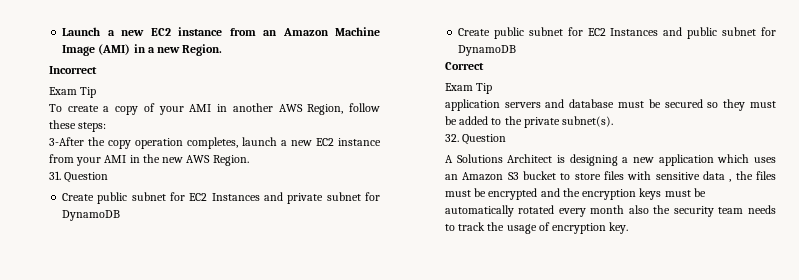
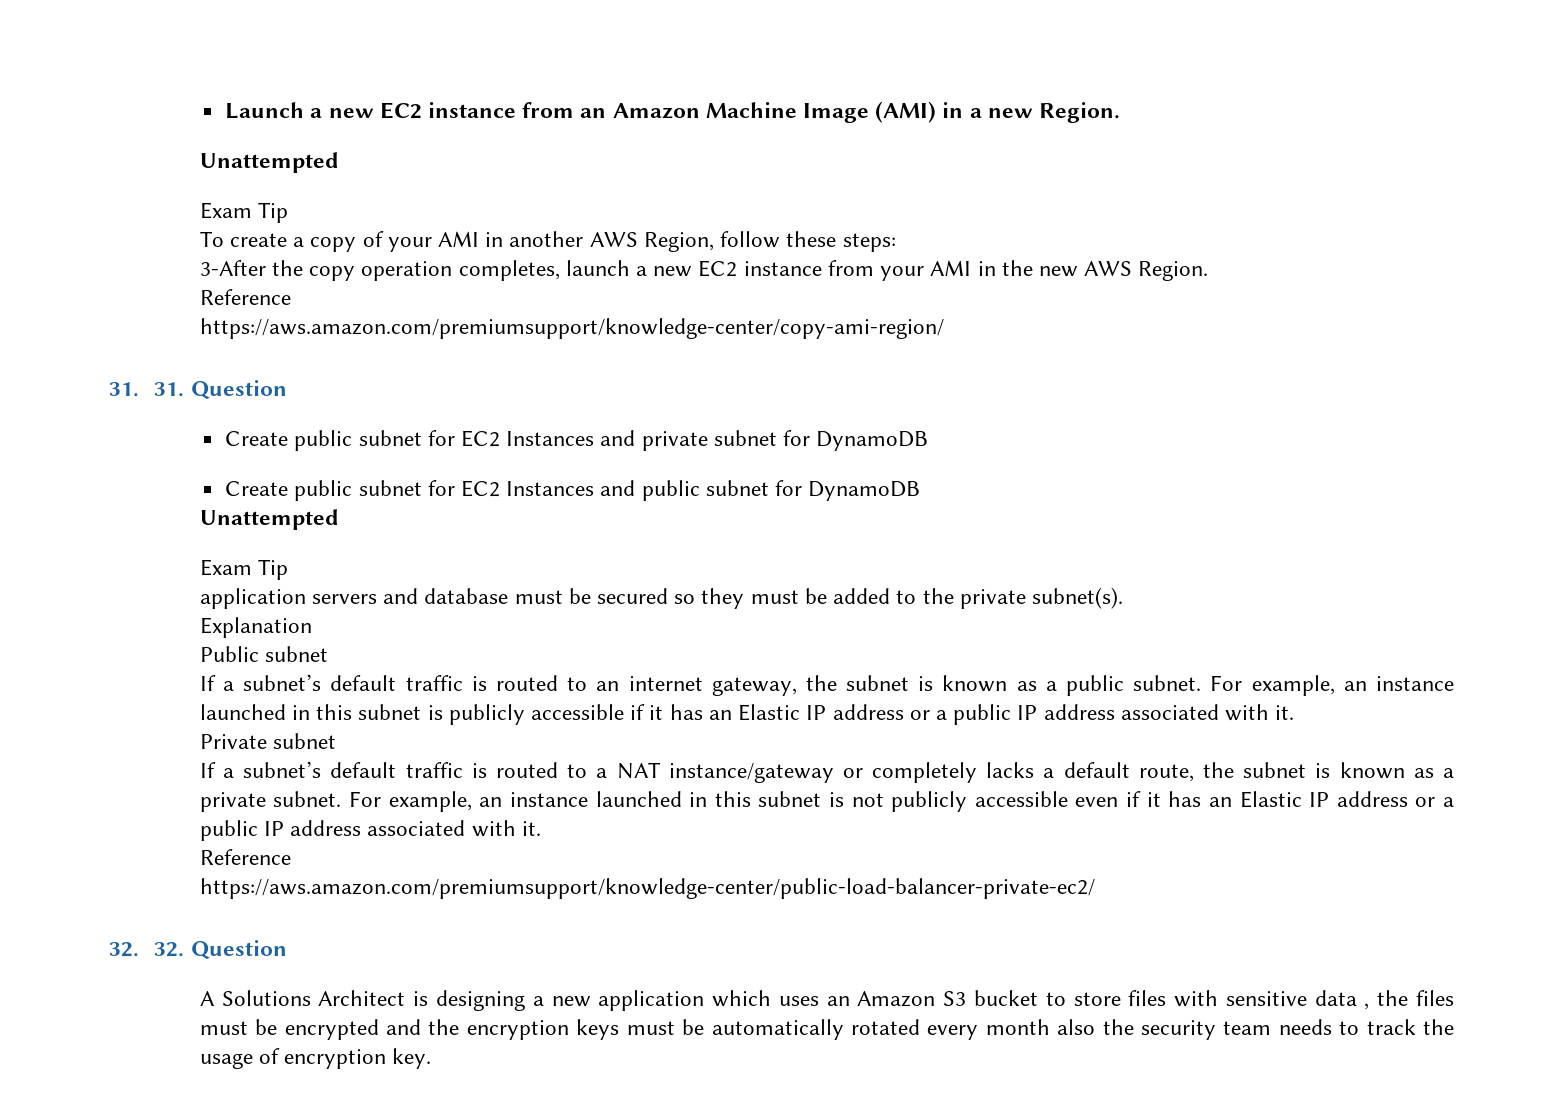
[48,66,97,74] Incorrect -> [199,152,339,173] Unattempted
(249, 160) none -> [199,289,291,305] [199,318,944,339] [109,382,139,397] Reference // https://aws.amazon.com/premiumsupport/knowledge-center/copy-ami-region/ // 31.
[444,62,484,70] Correct -> [199,509,339,530] Unattempted
(614, 121) none -> [199,617,312,638] [199,646,329,662] [199,674,1454,696] [199,704,1295,725] [199,733,337,749] [199,761,1454,783] [199,791,1454,812] [199,820,541,841] [199,849,291,865] [199,878,1095,899] [109,942,139,957] Explanation // Public subnet // If a subnet’s default traffic is routed to an internet gateway, the subnet is known as a public subnet. For example, an instance launched in this subnet is publicly accessible if it has an Elastic IP address or a public IP address associated with it. // Private subnet // If a subnet’s default traffic is routed to a NAT instance/gateway or completely lacks a default route, the subnet is known as a private subnet. For example, an instance launched in this subnet is not publicly accessible even if it has an Elastic IP address or a public IP address associated with it. // Reference // https://aws.amazon.com/premiumsupport/knowledge-center/public-load-balancer-private-ec2/ // 32.

